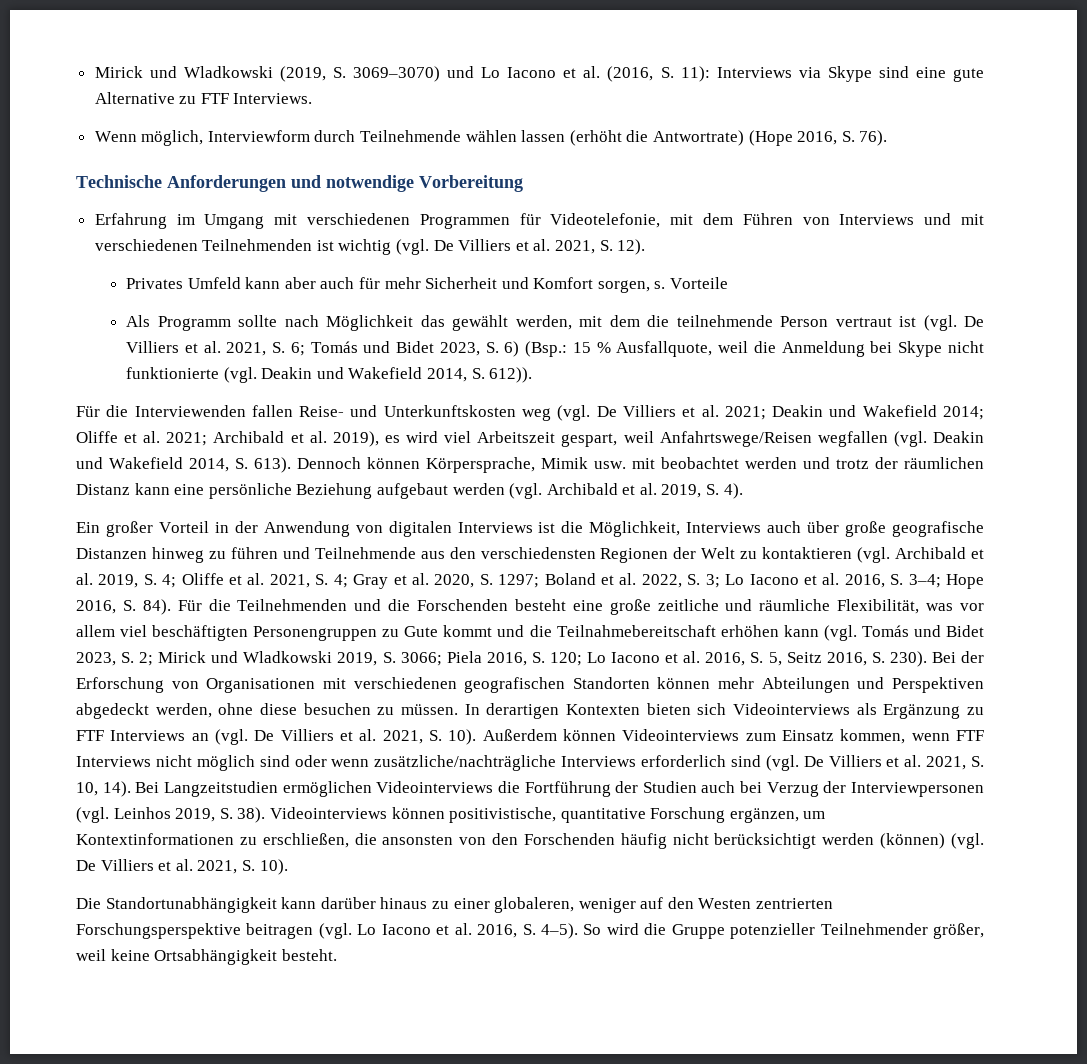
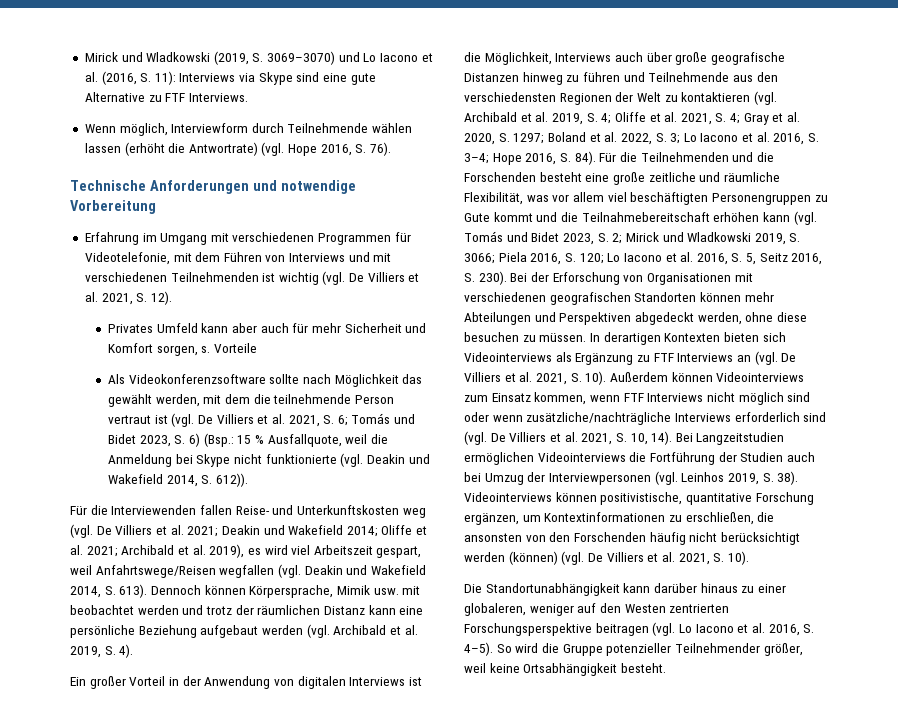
[748,130,793,146] (Hope -> [261,142,318,156] (vgl. Hope
[157,316,231,331] Programm -> [128,374,266,384] Videokonferenzsoftware
[766,782,819,797] Verzug -> [484,473,524,485] Umzug

